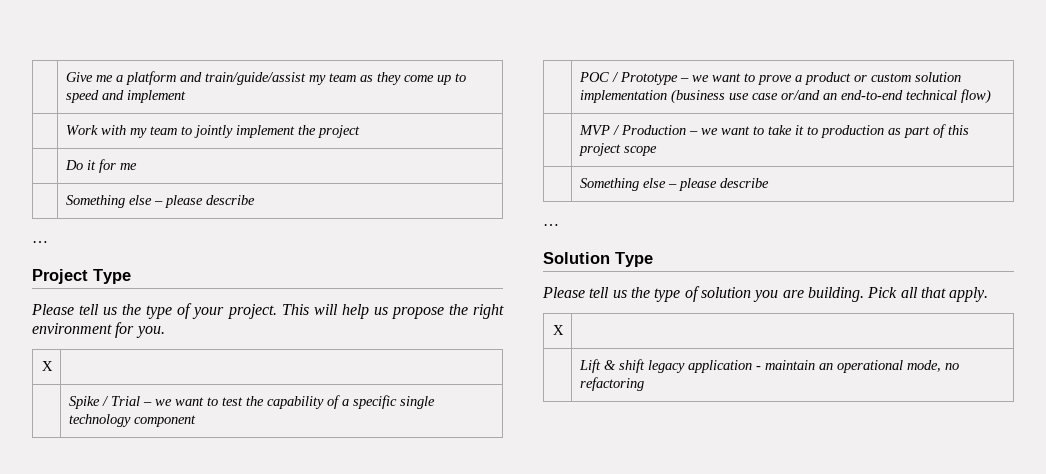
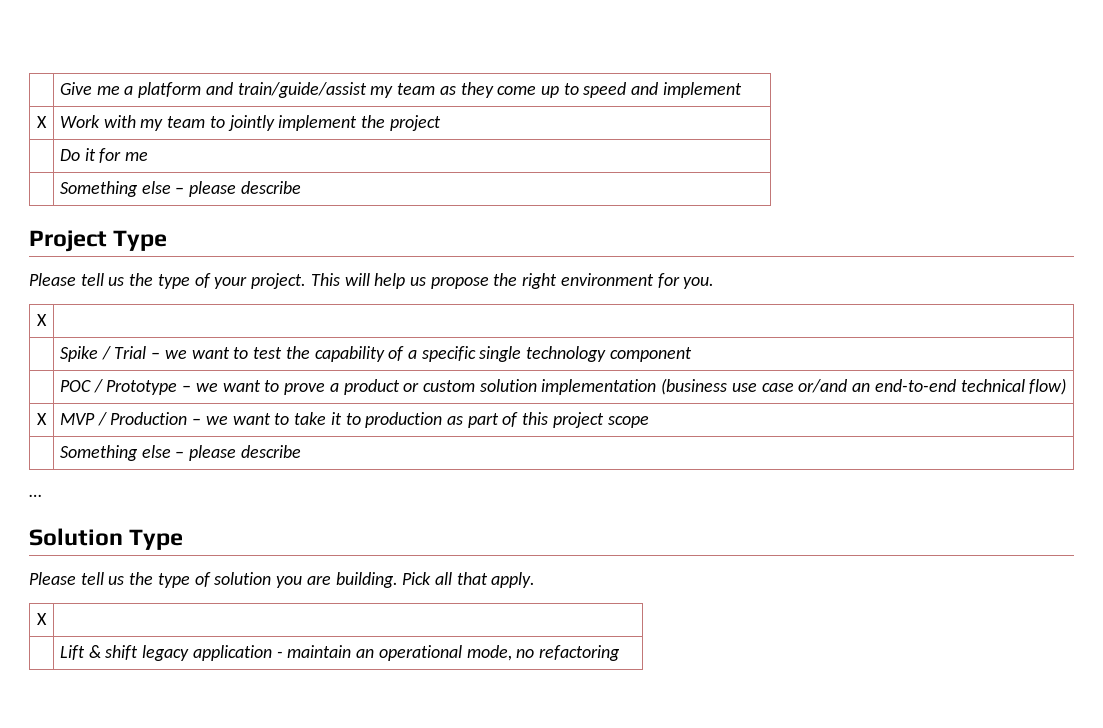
(186, 96) none -> [37,116,47,128] X
[32,241,48,243] // … -> (301, 187) none
(991, 96) none -> [37,413,47,425] X

